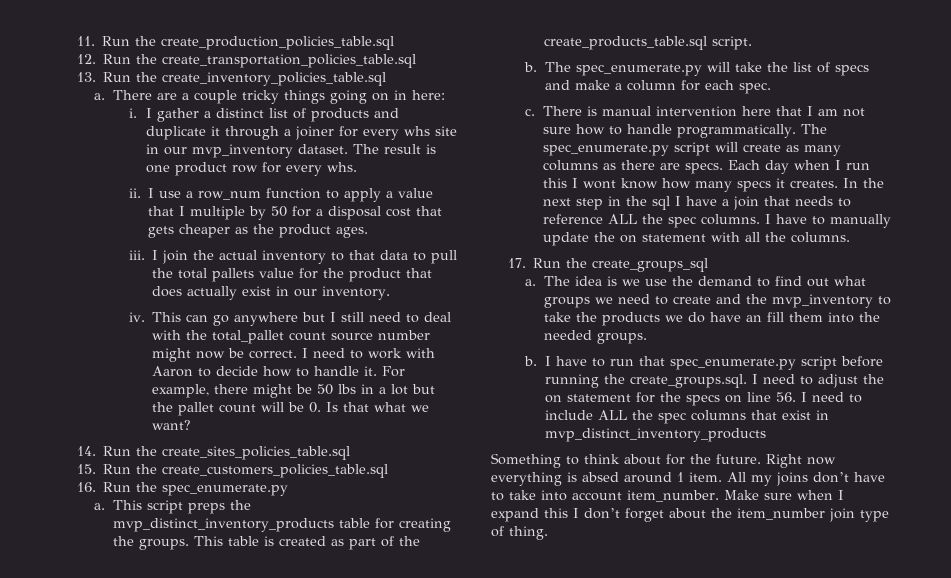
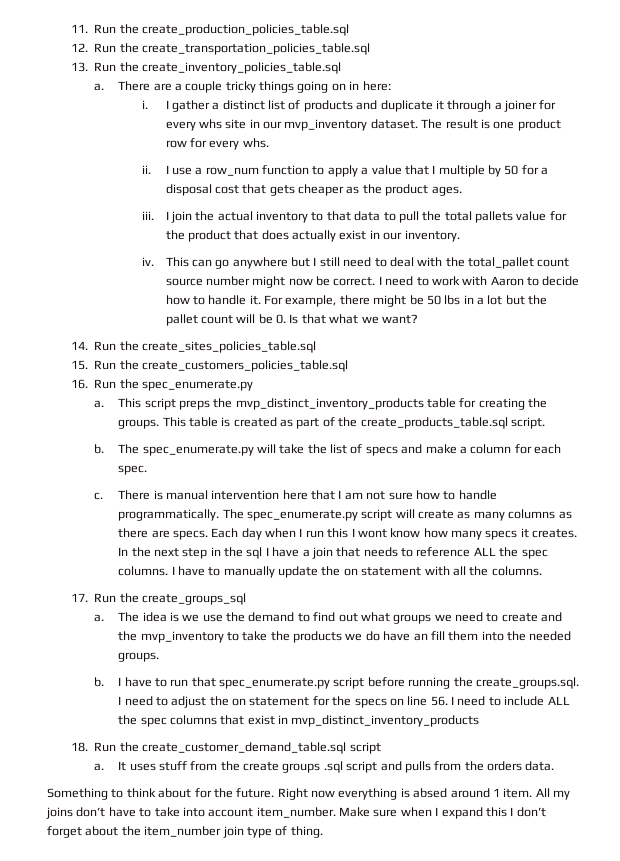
(766, 435) none -> [70,742,381,754] [94,761,555,773] // 18. Run the create_customer_demand_table.sql script // a. It uses stuff from the create groups .sql script and pulls from the orders data.

